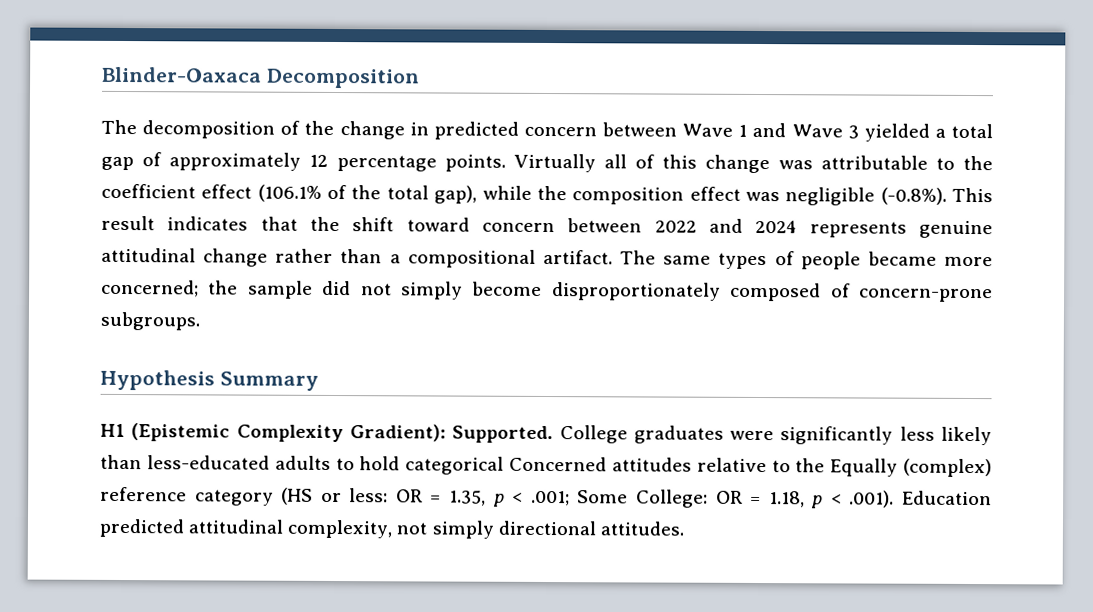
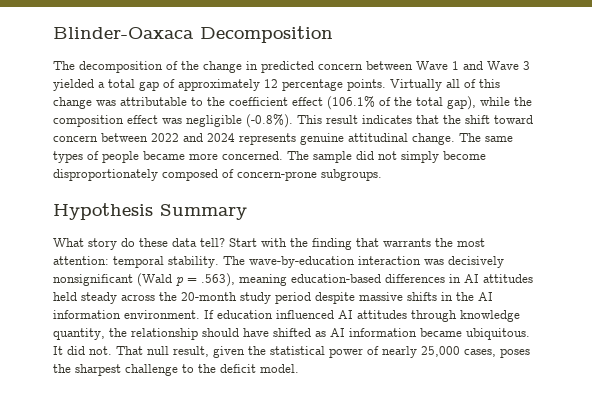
[203,248,613,268] change rather than a compositional artifact. -> [412,133,455,145] change.
[101,279,239,298] concerned; the -> [222,151,309,160] concerned. The
[100,423,992,446] [100,454,993,478] [100,486,992,509] [99,518,684,539] H1 (Epistemic Complexity Gradient): Supported. College graduates were significantly less likely than less-educated adults to hold categorical Concerned attitudes relative to the Equally (complex) reference category (HS or less: OR = 1.35, p < .001; Some College: OR = 1.18, p < .001). Education predicted attitudinal complexity, not simply directional attitudes. -> [53,238,485,250] [53,256,504,268] [53,273,533,287] [53,292,493,304] [53,310,520,322] [53,328,530,340] [53,346,530,358] [53,364,299,376] What story do these data tell? Start with the finding that warrants the most attention: temporal stability. The wave-by-education interaction was decisively nonsignificant (Wald p = .563), meaning education-based differences in AI attitudes held steady across the 20-month study period despite massive shifts in the AI information environment. If education influenced AI attitudes through knowledge quantity, the relationship should have shifted as AI information became ubiquitous. It did not. That null result, given the statistical power of nearly 25,000 cases, poses the sharpest challenge to the deficit model.

